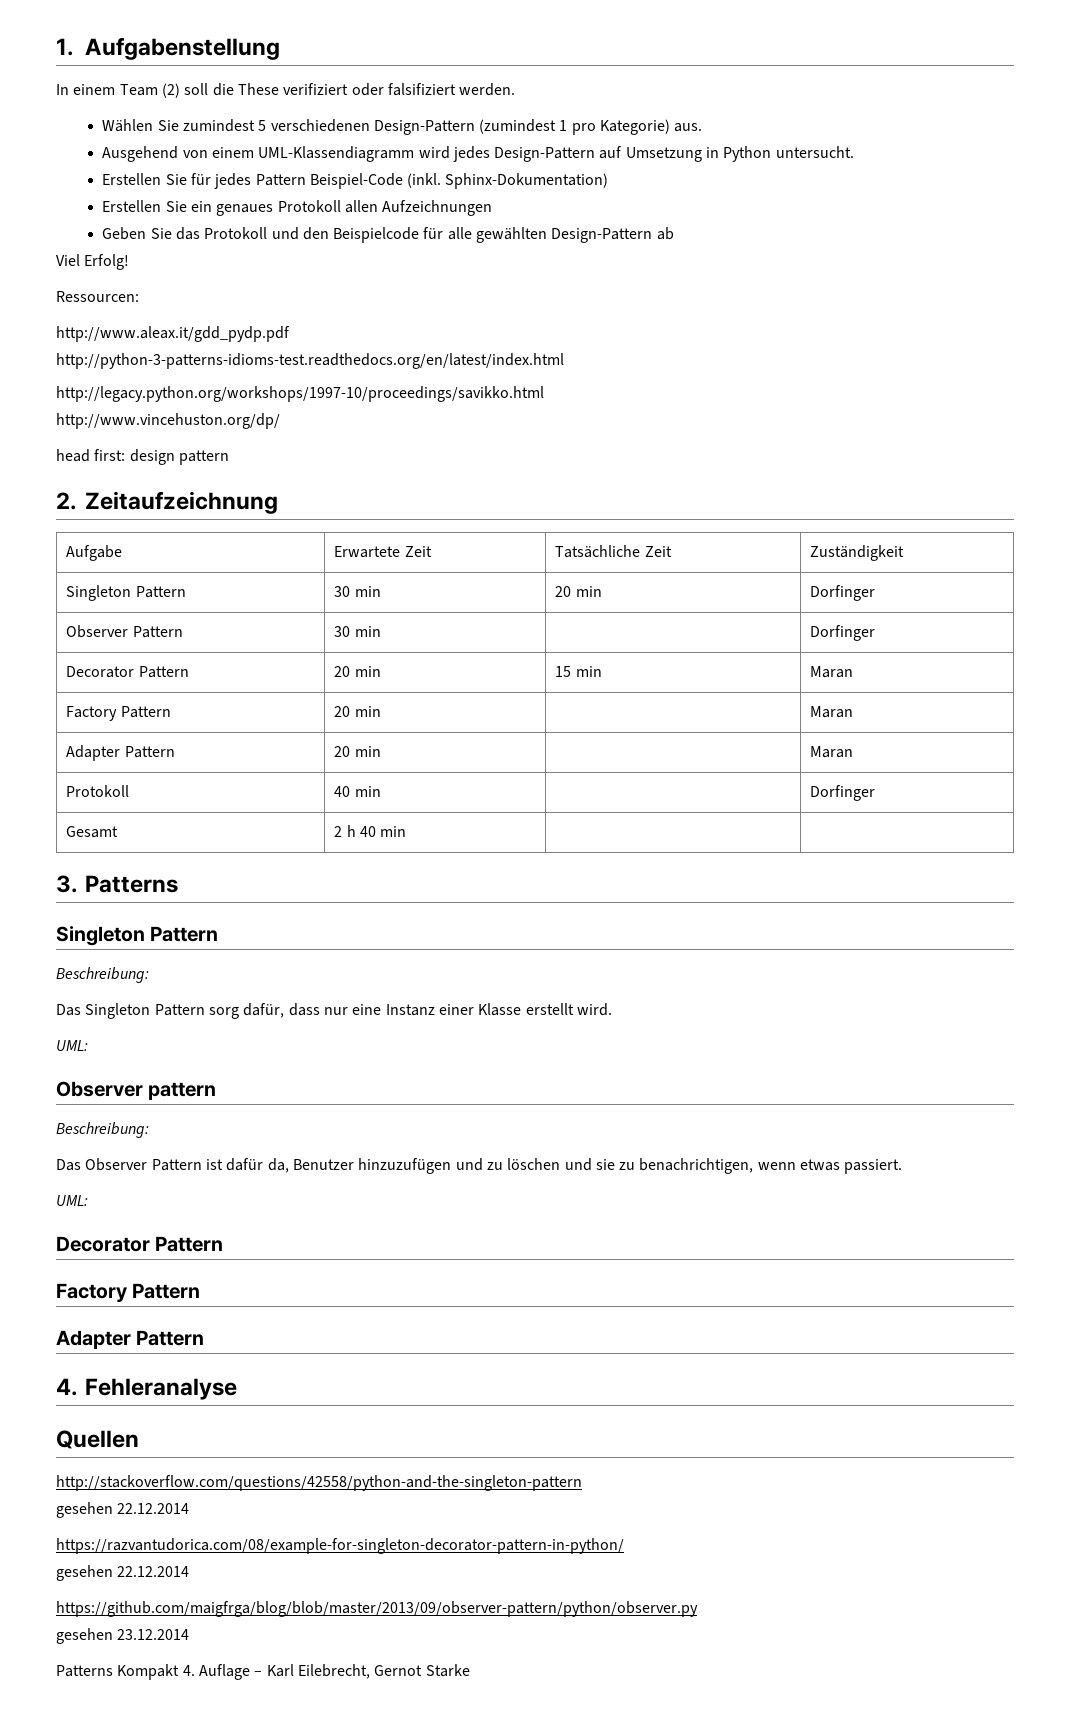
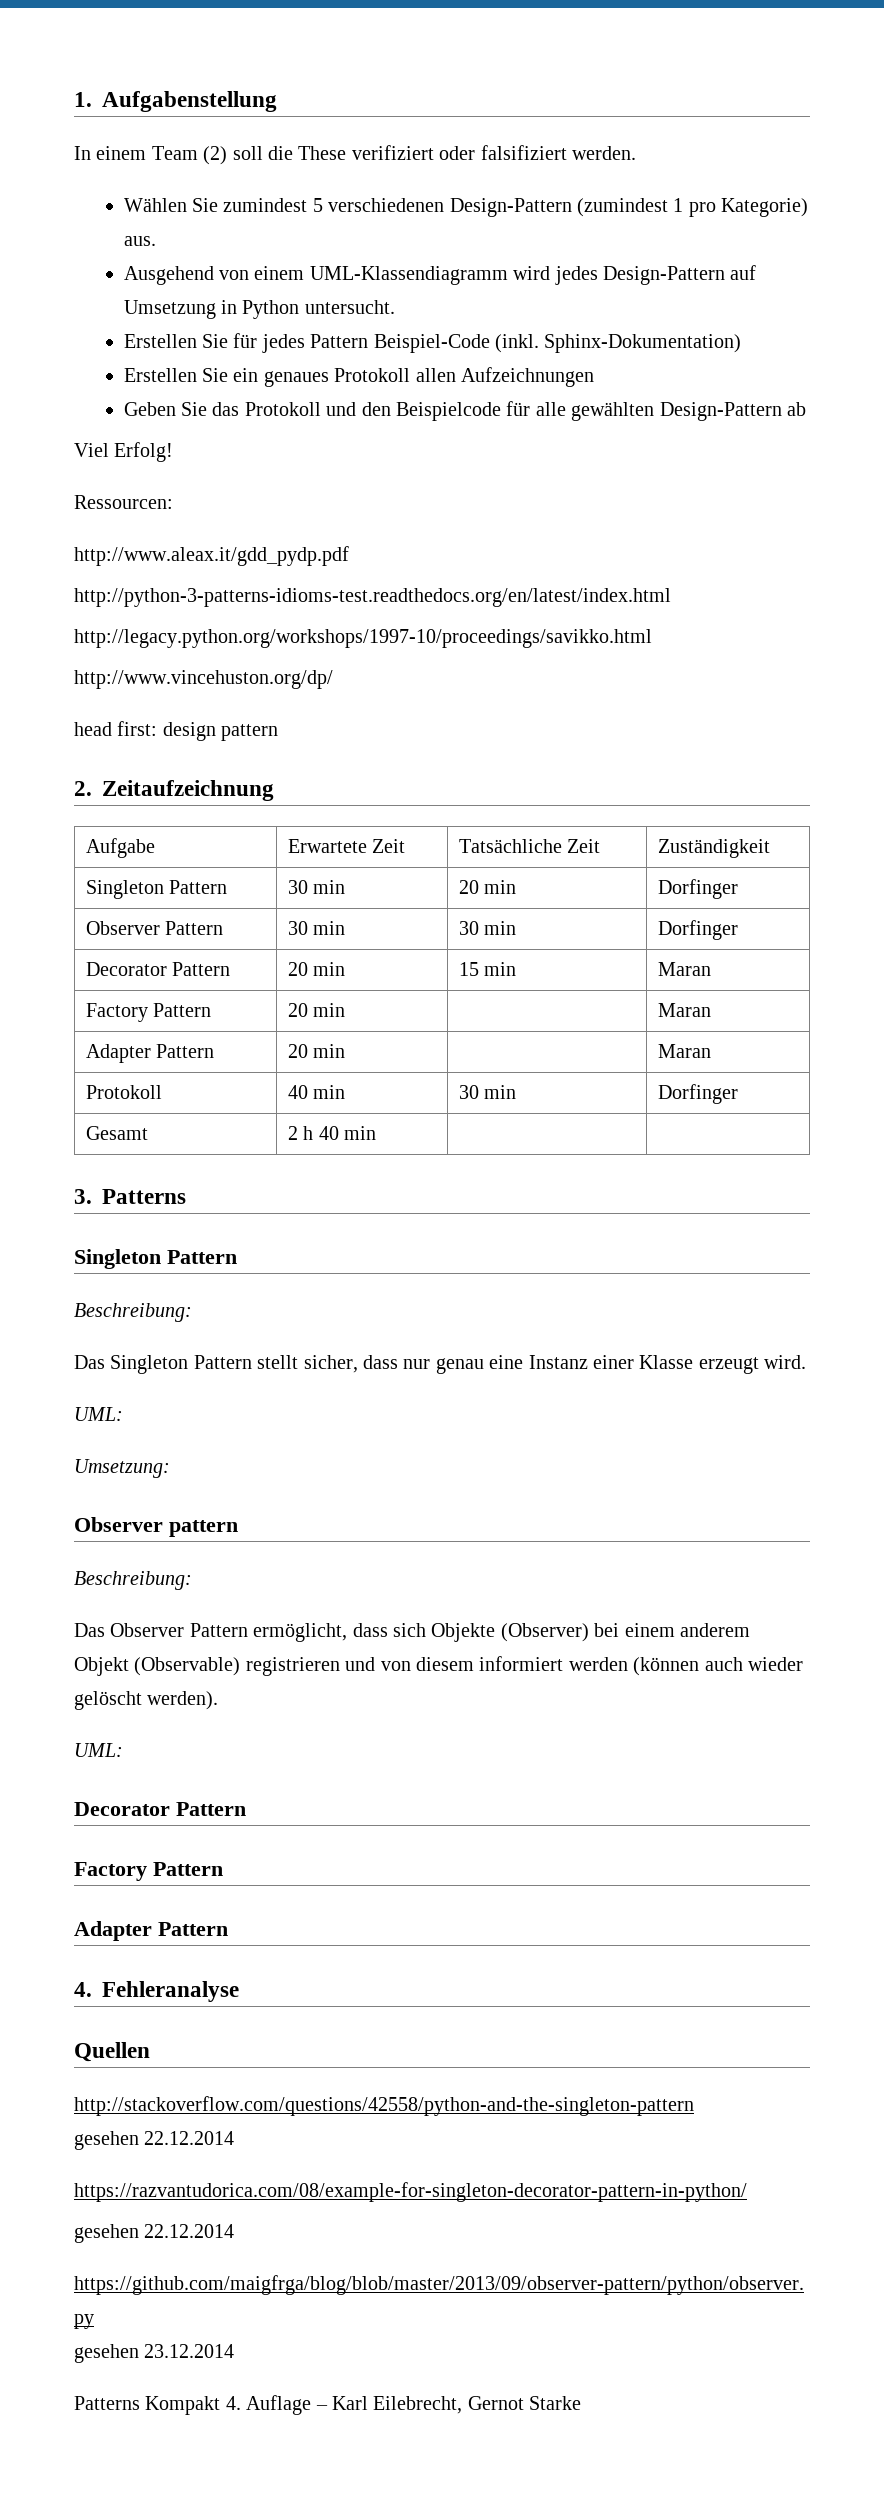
(381, 631) none -> [458,921,517,935] 30 min
(381, 791) none -> [458,1085,517,1099] 30 min
[208,1003,285,1019] sorg dafür, -> [257,1355,358,1373] stellt sicher,
(348, 1011) none -> [435,1358,484,1374] genau
[525,1003,574,1015] erstellt -> [698,1357,759,1374] erzeugt
(88, 1045) none -> [74,1459,170,1478] // Umsetzung:
[205,1158,903,1174] ist dafür da, Benutzer hinzuzufügen und zu löschen und sie zu benachrichtigen, wenn etwas passiert. -> [253,1623,750,1642] [74,1656,803,1676] [74,1691,219,1710] ermöglicht, dass sich Objekte (Observer) bei einem anderem Objekt (Observable) registrieren und von diesem informiert werden (können auch wieder gelöscht werden).

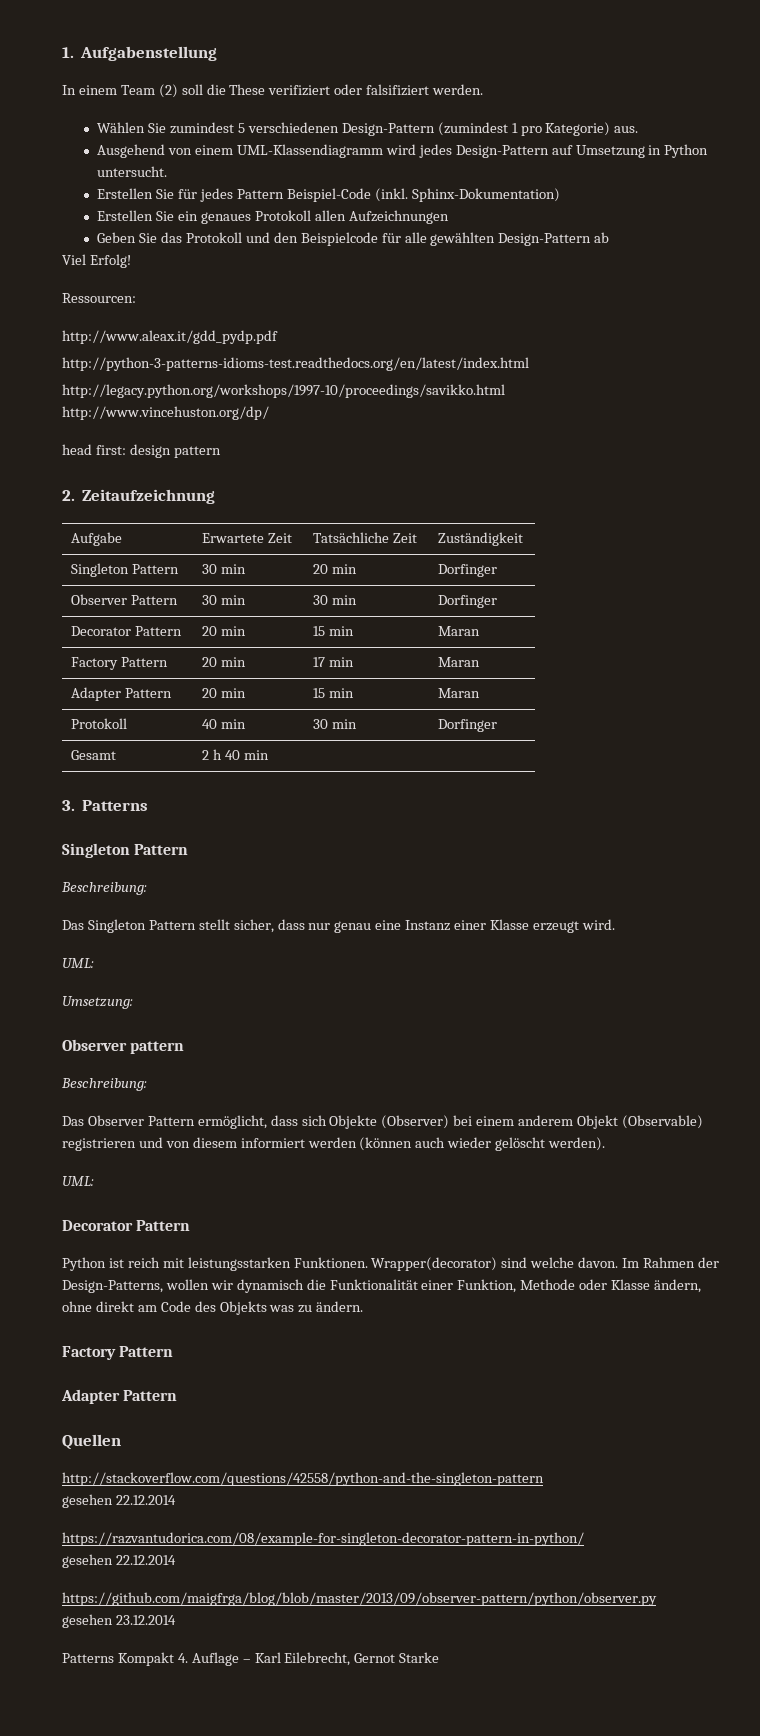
(346, 1010) none -> [313,657,355,667] 17 min
(346, 1051) none -> [313,688,355,698] 15 min
(246, 1809) none -> [62,1257,719,1271] [62,1279,702,1293] [62,1301,364,1315] // Python ist reich mit leistungsstarken Funktionen. Wrapper(decorator) sind welche davon. Im Rahmen der Design-Patterns, wollen wir dynamisch die Funktionalität einer Funktion, Methode oder Klasse ändern, ohne direkt am Code des Objekts was zu ändern.
[74,1981,239,2002] // 4. Fehleranalyse -> (178, 1395) none

